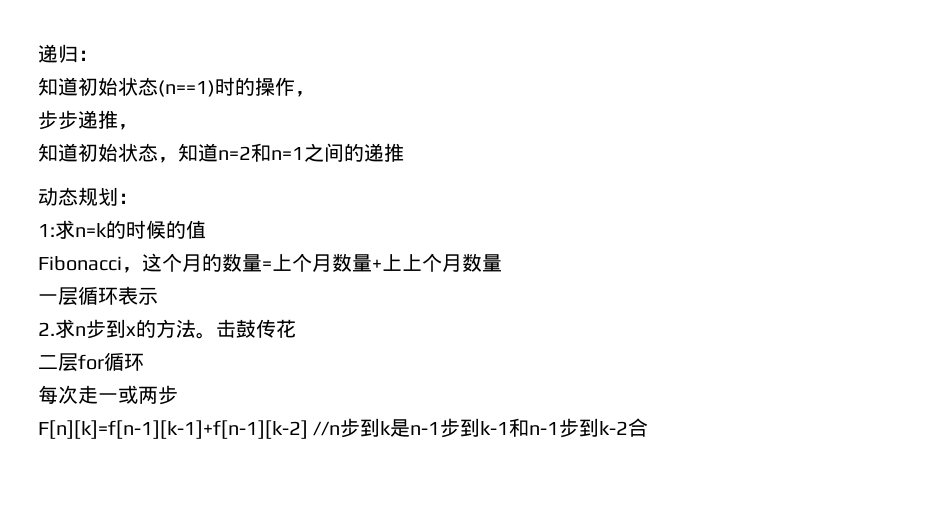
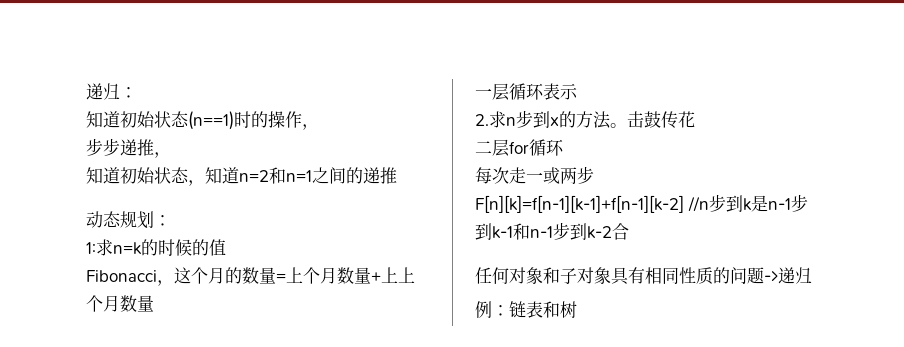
(649, 427) none -> [475,267,812,285] [475,301,577,318] // 任何对象和子对象具有相同性质的问题->递归 // 例：链表和树

